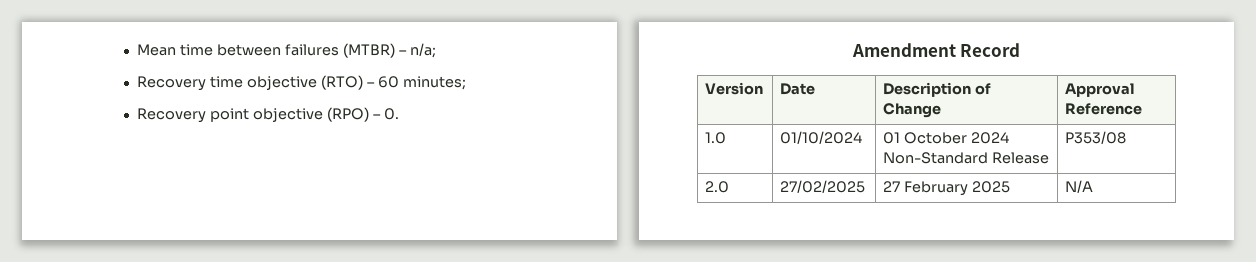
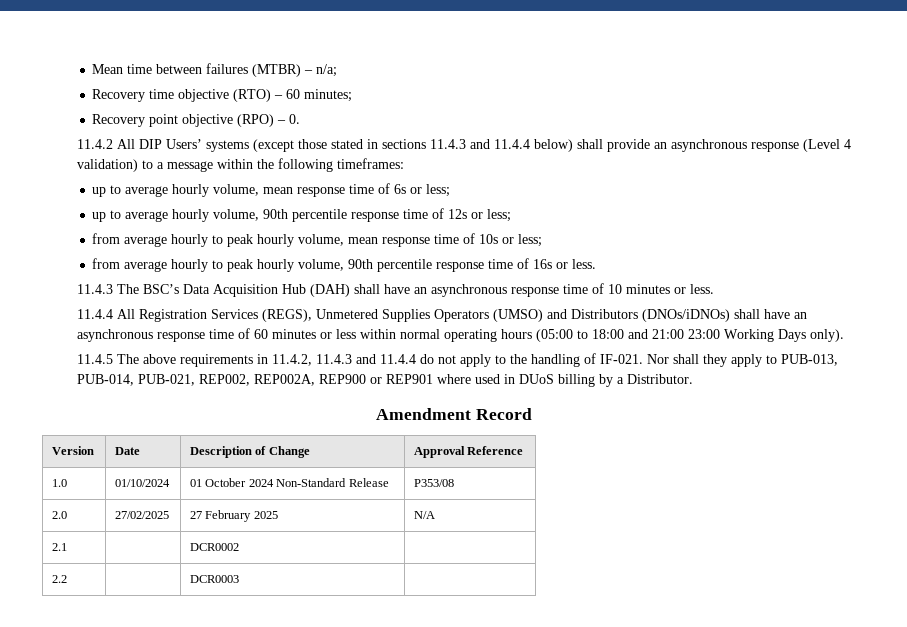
(399, 114) none -> [76,139,851,152] [76,158,404,172] [92,183,451,197] [92,208,512,222] [92,233,543,247] [92,258,597,272] [76,283,714,297] [76,309,807,322] [76,328,844,342] [76,353,838,367] [76,374,693,387] // 11.4.2 All DIP Users’ systems (except those stated in sections 11.4.3 and 11.4.4 below) shall provide an asynchronous response (Level 4 validation) to a message within the following timeframes: // up to average hourly volume, mean response time of 6s or less; // up to average hourly volume, 90th percentile response time of 12s or less; // from average hourly to peak hourly volume, mean response time of 10s or less; // from average hourly to peak hourly volume, 90th percentile response time of 16s or less. // 11.4.3 The BSC’s Data Acquisition Hub (DAH) shall have an asynchronous response time of 10 minutes or less. // 11.4.4 All Registration Services (REGS), Unmetered Supplies Operators (UMSO) and Distributors (DNOs/iDNOs) shall have an asynchronous response time of 60 minutes or less within normal operating hours (05:00 to 18:00 and 21:00 23:00 Working Days only). // 11.4.5 The above requirements in 11.4.2, 11.4.3 and 11.4.4 do not apply to the handling of IF-021. Nor shall they apply to PUB-013, PUB-014, PUB-021, REP002, REP002A, REP900 or REP901 where used in DUoS billing by a Distributor.
(1094, 186) none -> [52,543,68,551] [190,543,240,551] [52,575,68,583] [190,575,240,583] // 2.1 | | DCR0002 | // 2.2 | | DCR0003 |

